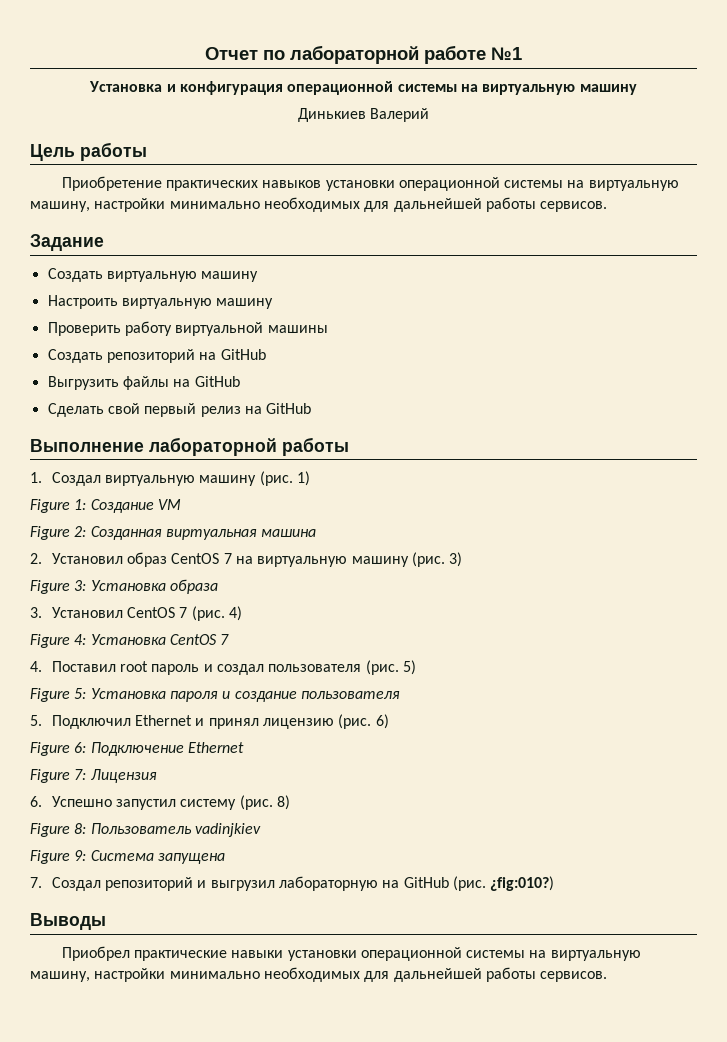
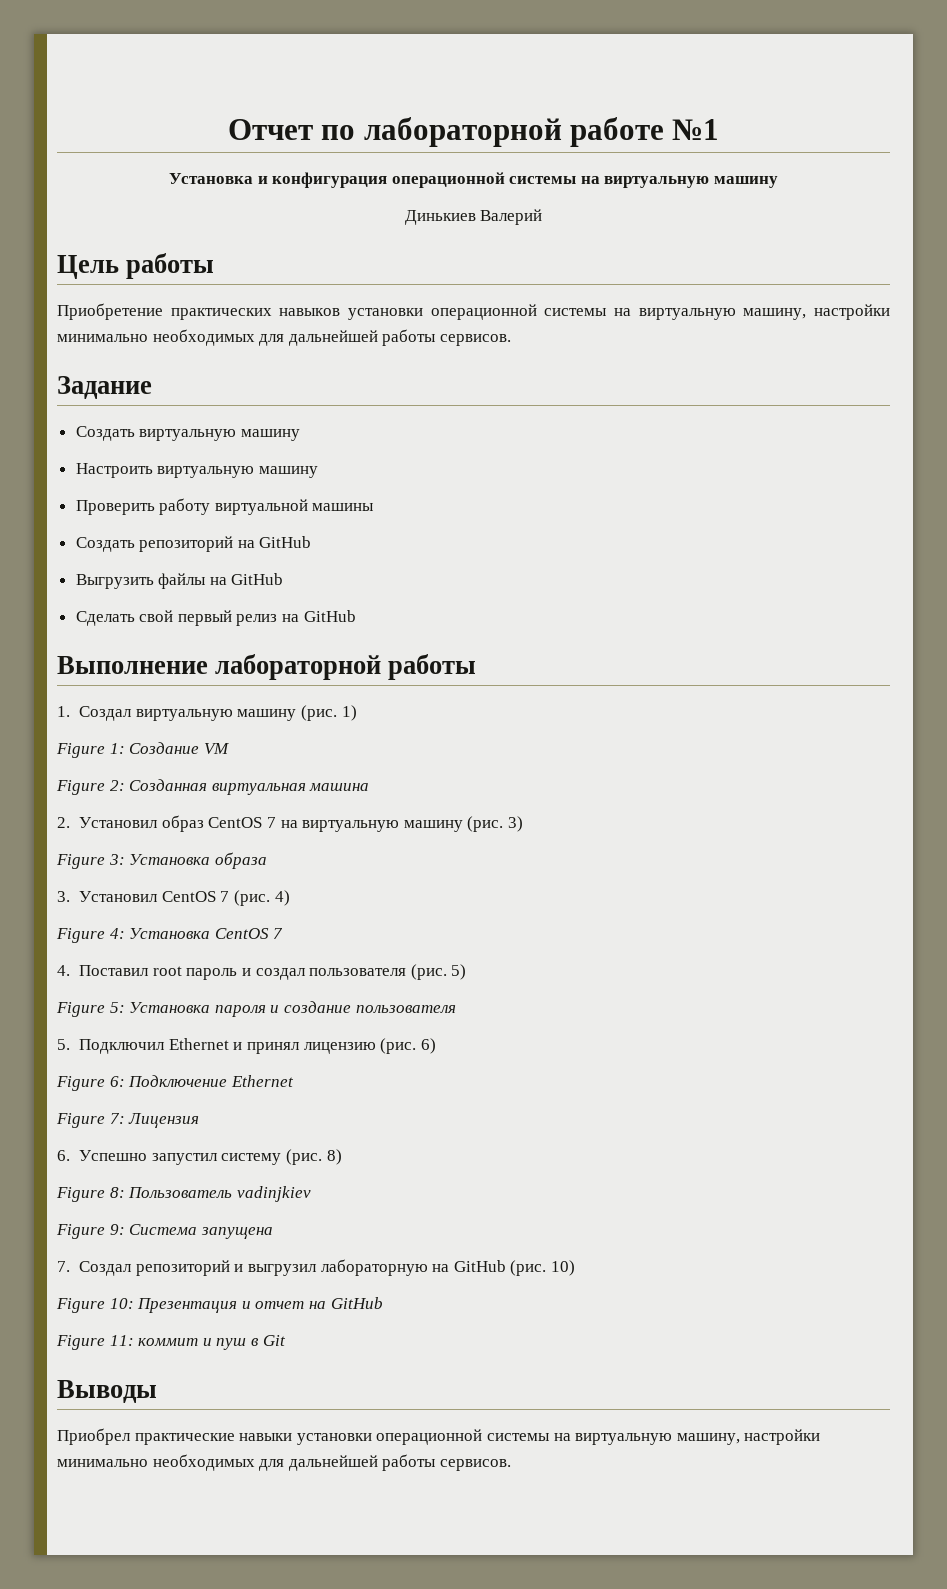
[490,876,555,891] ¿fig:010?) -> [550,1260,575,1276] [56,1297,383,1313] [56,1335,286,1350] 10) // Figure 10: Презентация и отчет на GitHub // Figure 11: коммит и пуш в Git

